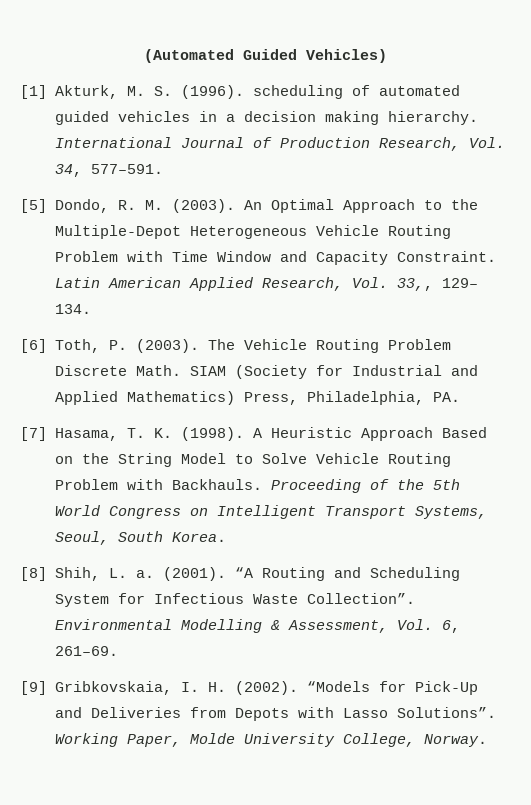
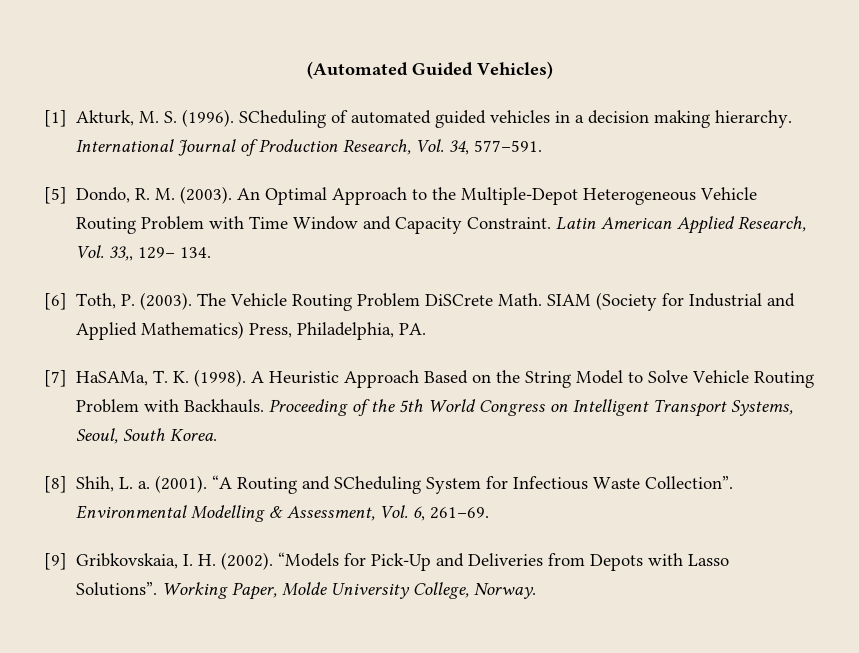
[252,85,343,99] scheduling -> [239,110,327,128] SCheduling
[54,365,127,376] Discrete -> [425,294,494,306] DiSCrete
[54,428,118,441] Hasama, -> [76,371,149,386] HaSAMa,
[369,567,460,581] Scheduling -> [334,476,422,494] SCheduling

